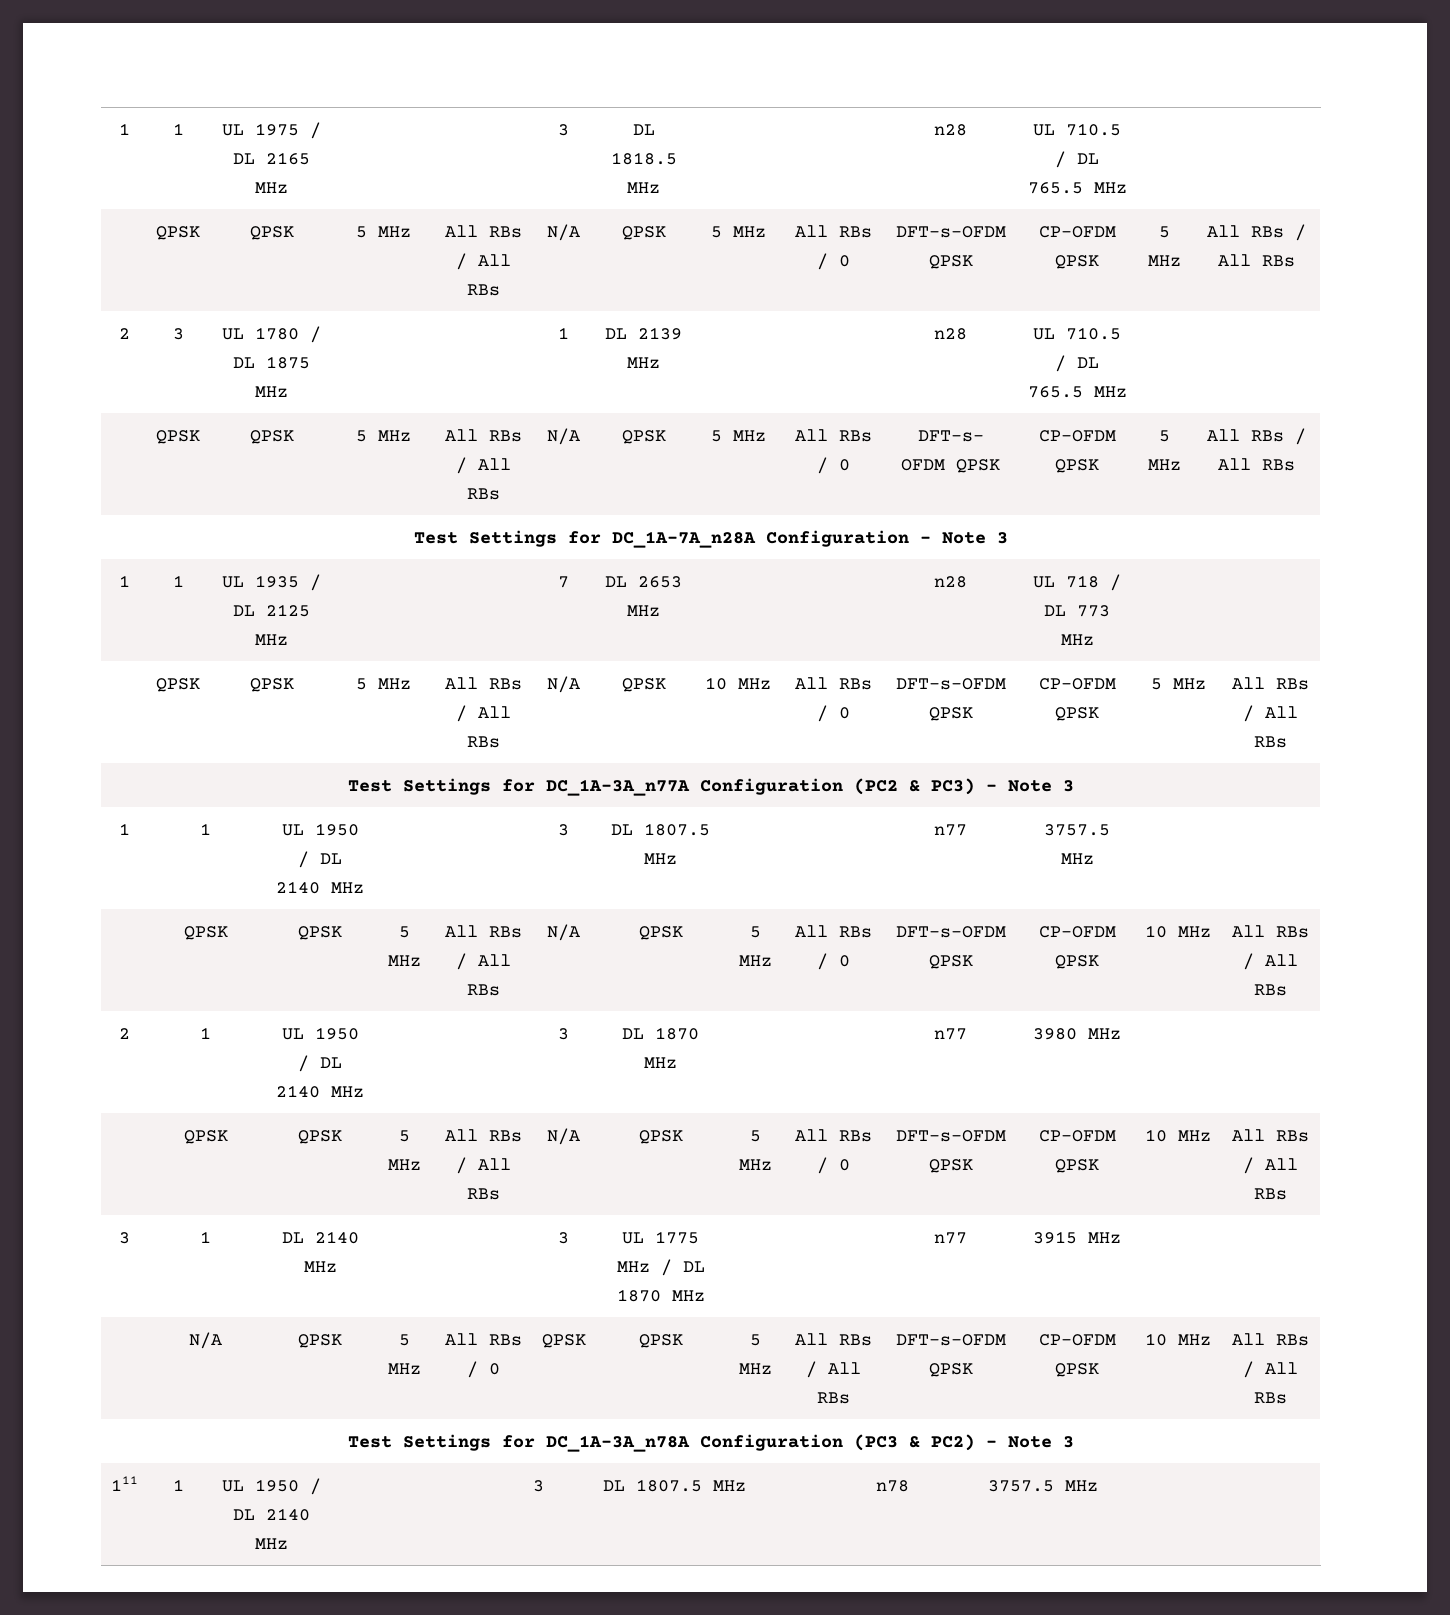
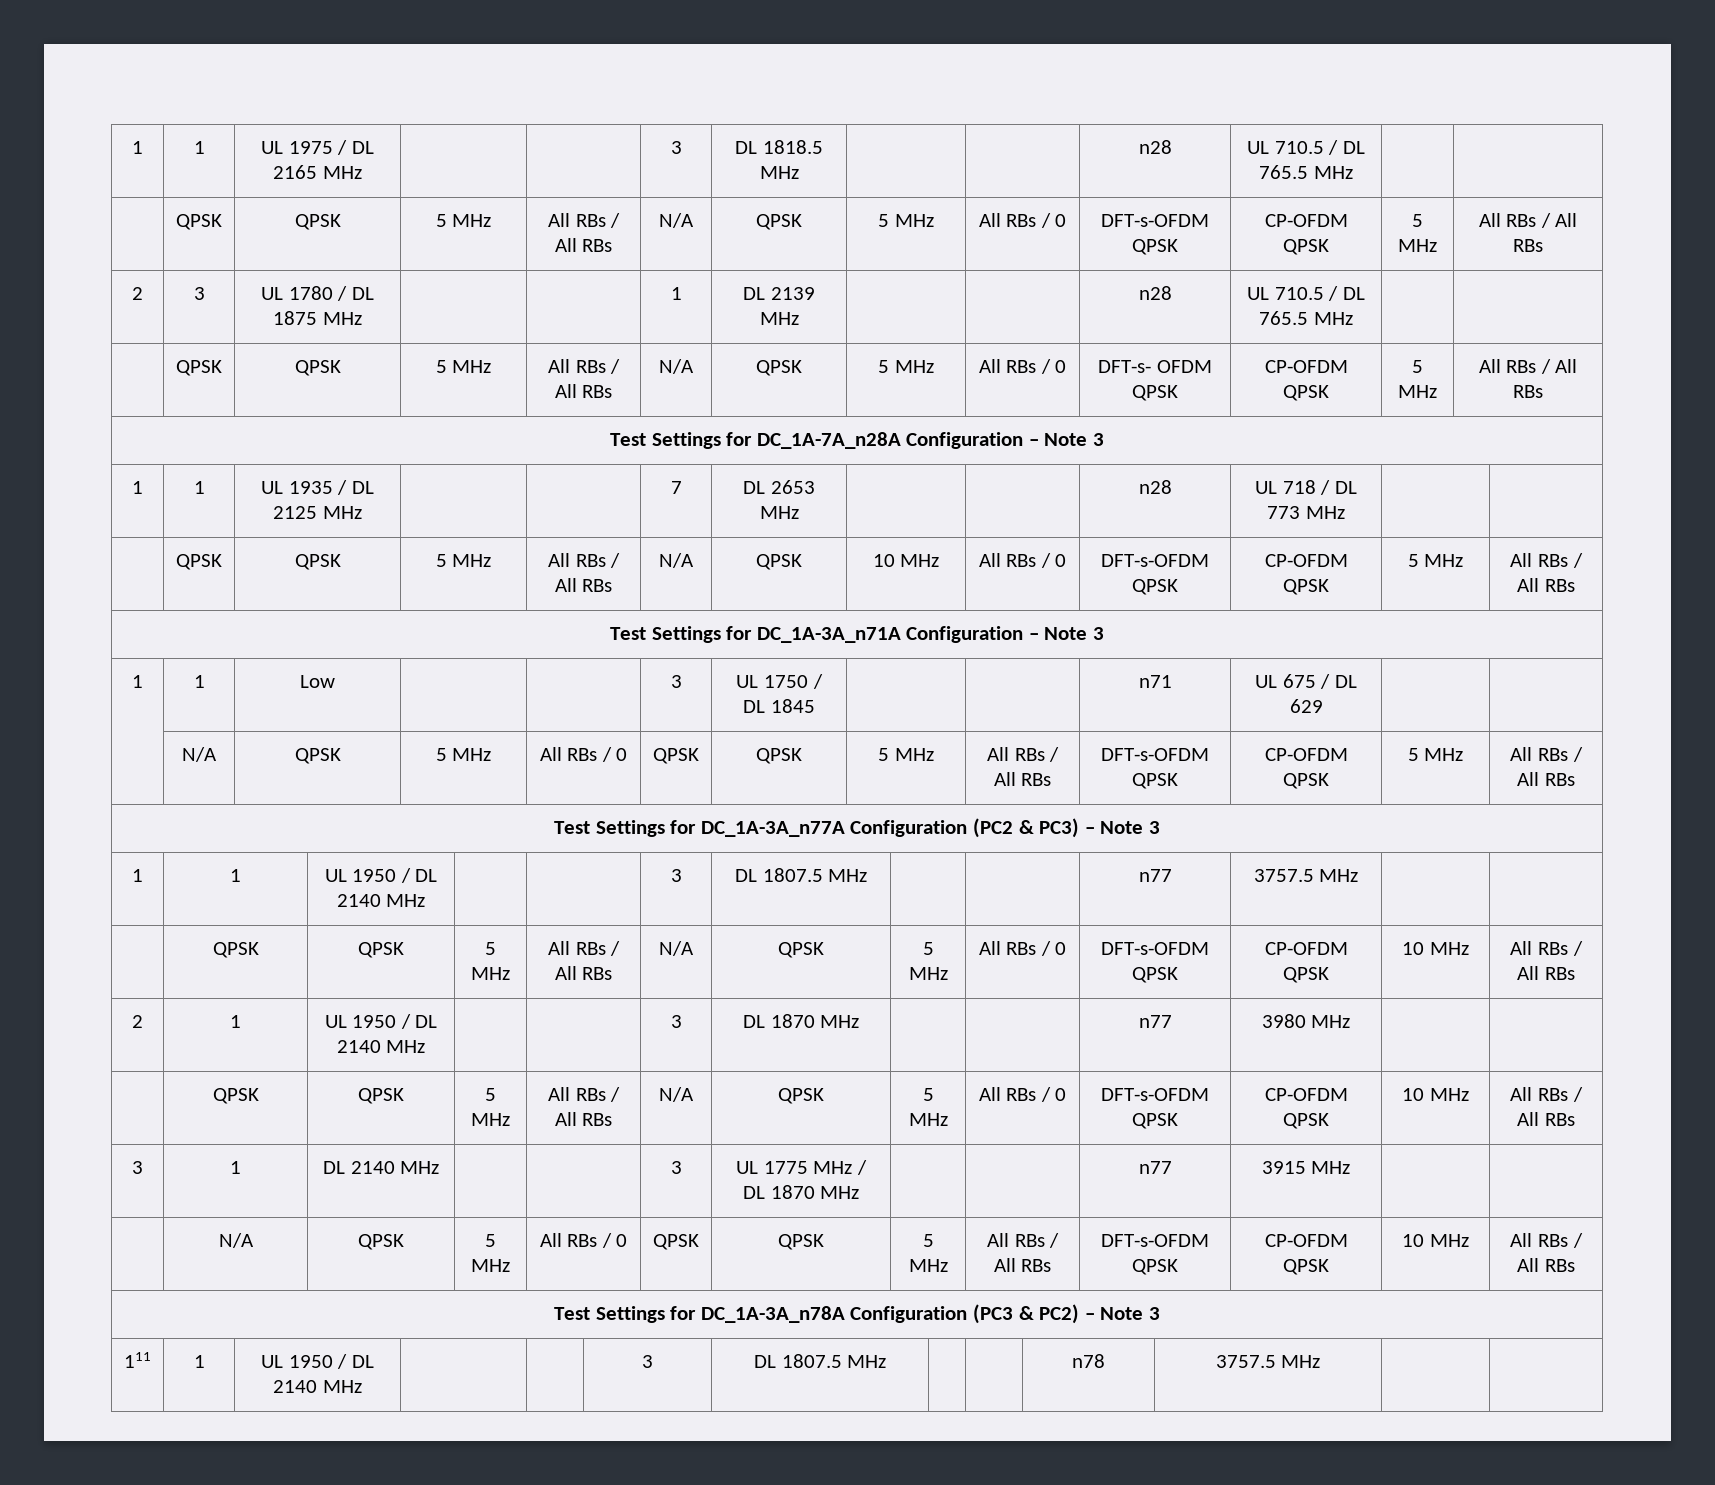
(1287, 742) none -> [610,626,1104,643] [132,675,143,688] [193,675,205,688] [300,675,335,688] [670,675,682,688] [736,674,823,689] [743,699,815,713] [1138,675,1172,688] [1255,674,1357,689] [1289,699,1323,713] [182,747,217,762] [294,748,341,764] [435,748,492,761] [539,747,628,762] [653,748,699,764] [756,748,802,764] [878,748,934,761] [986,747,1060,762] [993,772,1052,786] [1101,748,1209,761] [1132,773,1178,789] [1264,748,1348,761] [1283,773,1329,789] [1407,748,1464,761] [1510,747,1583,762] [1517,772,1575,786] // Test Settings for DC_1A-3A_n71A Configuration – Note 3 // 1 | 1 | Low | | | 3 | UL 1750 / DL 1845 | | | n71 | UL 675 / DL 629 | | // | N/A | QPSK | 5 MHz | All RBs / 0 | QPSK | QPSK | 5 MHz | All RBs / All RBs | DFT-s-OFDM QPSK | CP-OFDM QPSK | 5 MHz | All RBs / All RBs

